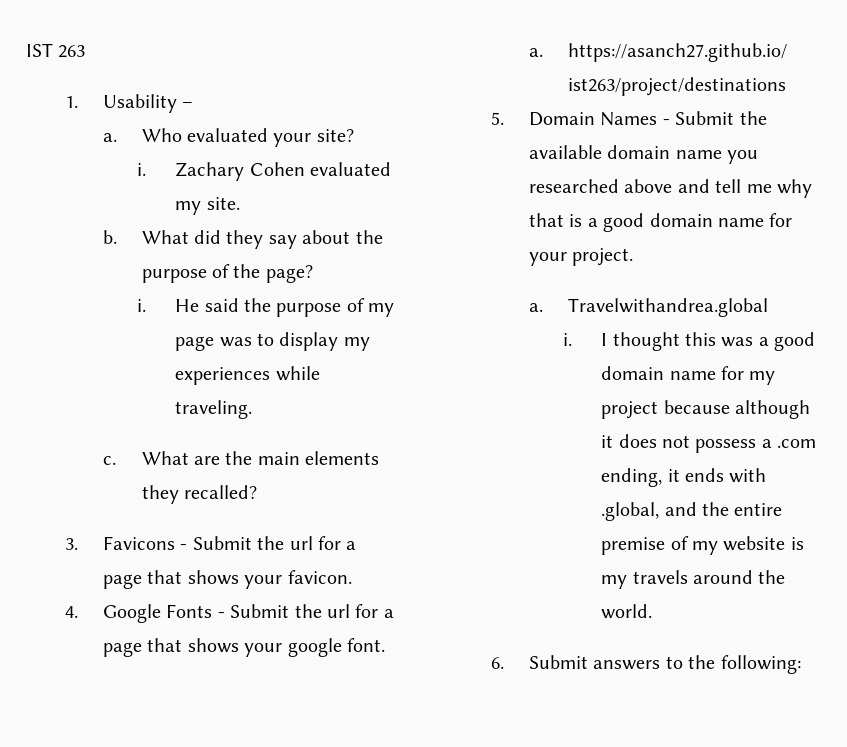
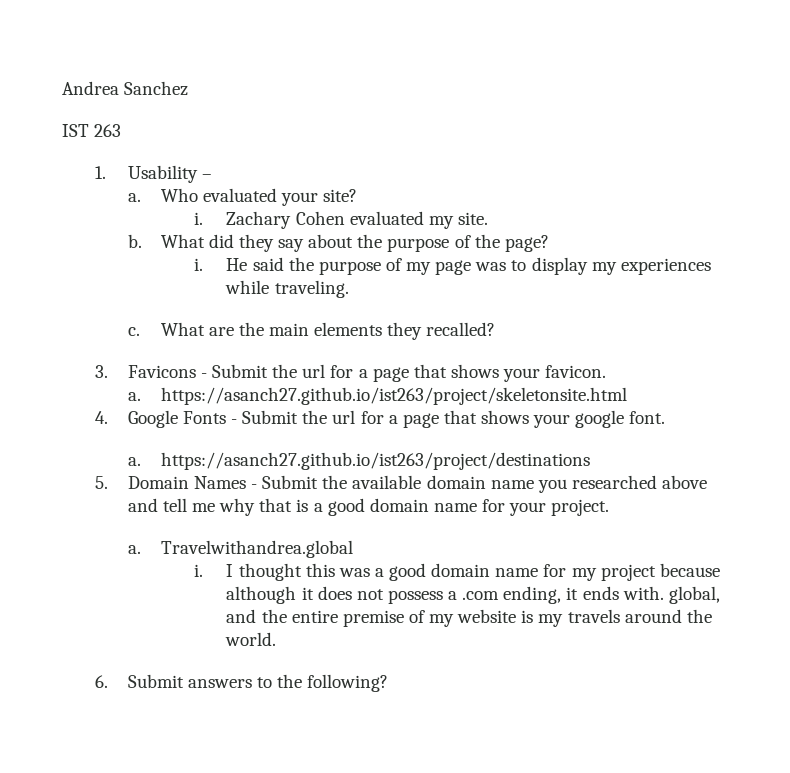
(26, 50) none -> [62,81,189,96] Andrea Sanchez //
(352, 577) none -> [127,387,627,405] // a. https://asanch27.github.io/ist263/project/skeletonsite.html
[729,468,767,483] [601,502,660,521] with .global, -> [622,586,720,604] with. global,
[720,655,801,674] following: -> [307,674,389,692] following?

